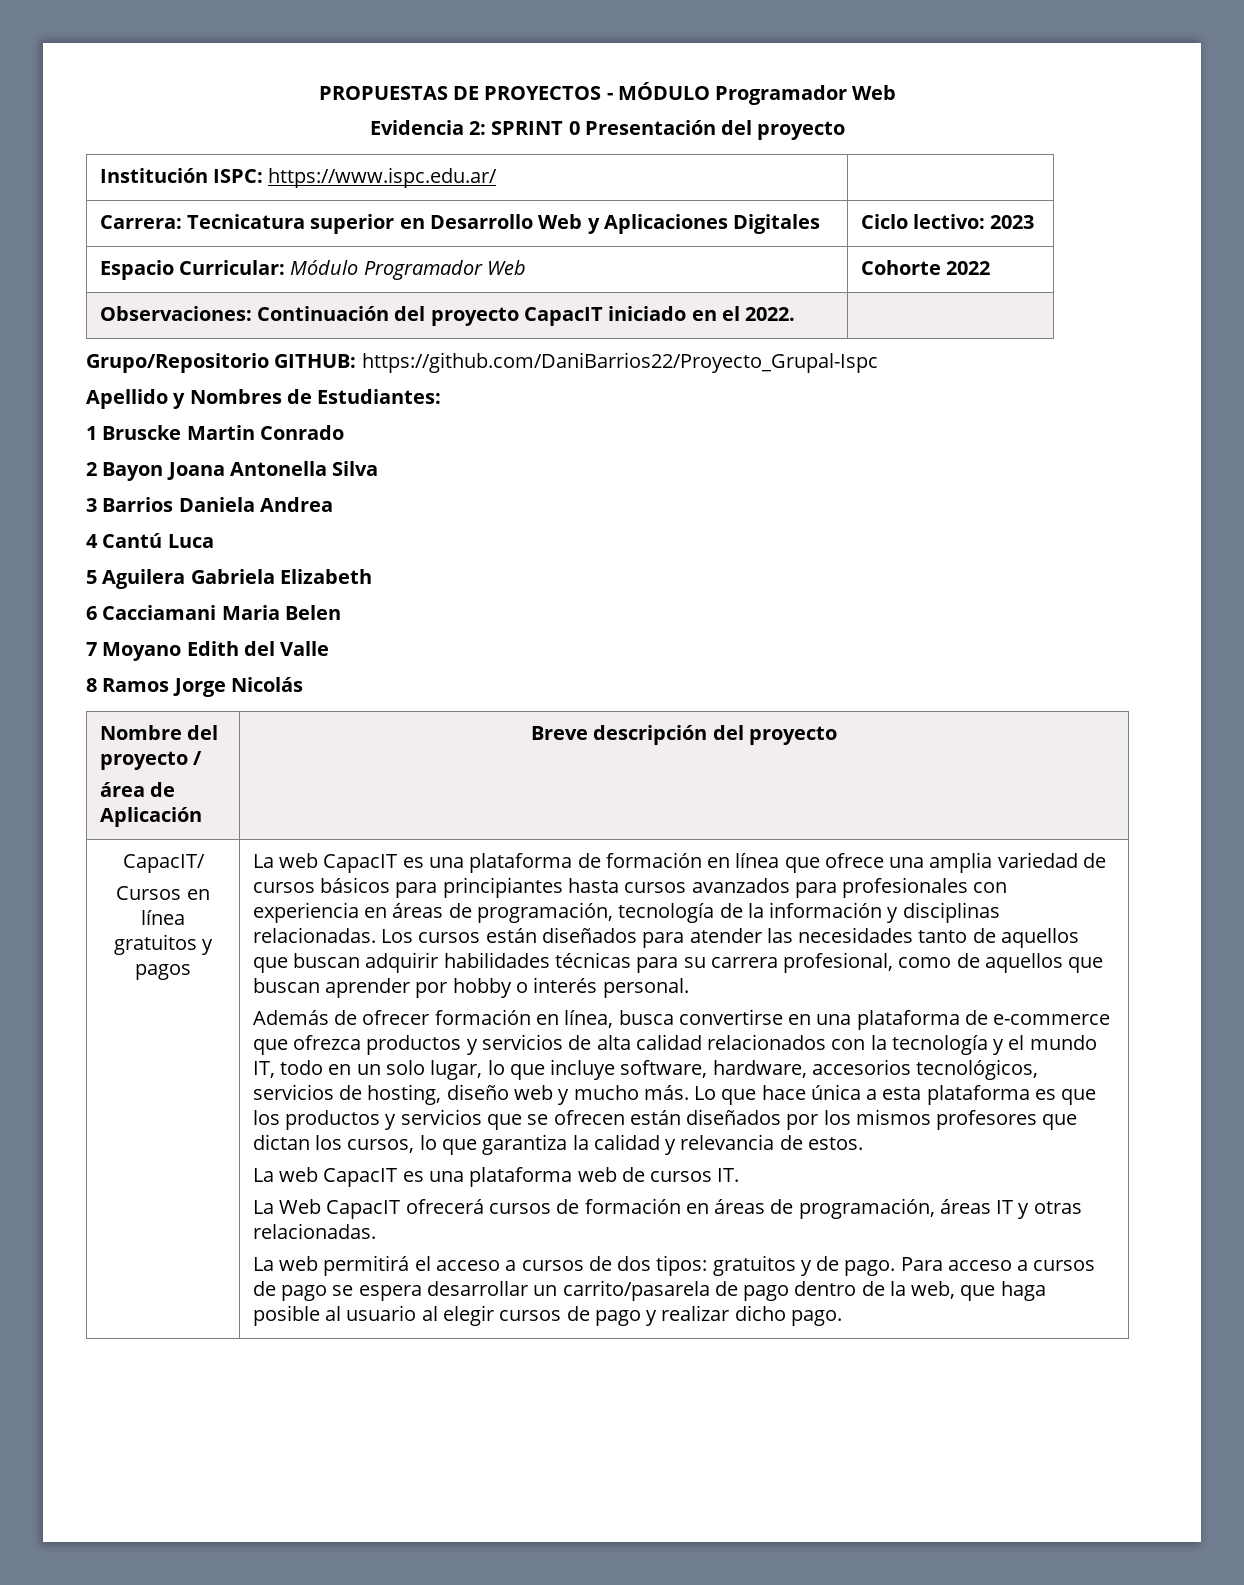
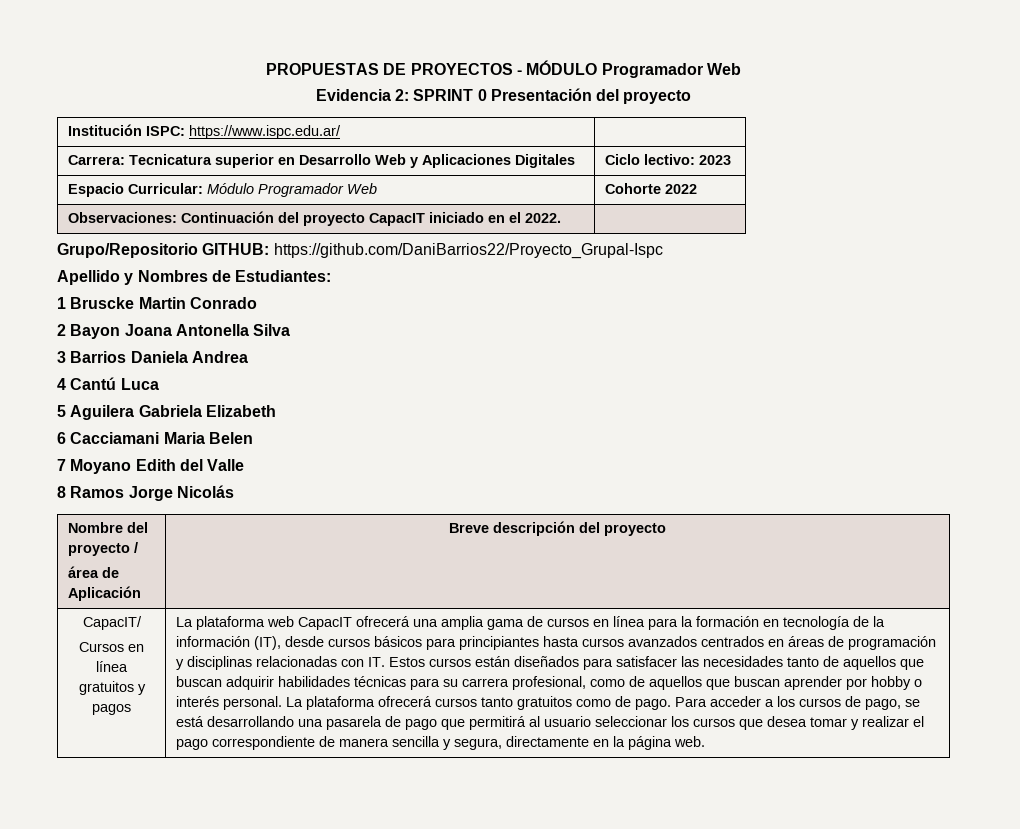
[279,852,1106,873] web CapacIT es una plataforma de formación en línea que ofrece una amplia variedad de -> [195,616,885,630] [175,636,324,650] plataforma web CapacIT ofrecerá una amplia gama de cursos en línea para la formación en tecnología de la información (IT), desde
[794,877,1008,898] [252,902,1000,923] [252,927,414,943] para profesionales con experiencia en áreas de programación, tecnología de la información y disciplinas relacionadas. Los -> [700,636,936,650] [175,656,425,670] centrados en áreas de programación y disciplinas relacionadas con IT. Estos
[689,928,762,943] atender -> [615,656,677,667] satisfacer
[252,1009,1111,1030] [252,1034,1097,1055] [252,1059,1039,1080] [252,1084,1097,1105] [252,1109,1078,1130] [252,1134,863,1155] [252,1167,740,1187] [252,1198,1082,1219] [252,1223,376,1239] [252,1255,1096,1276] [252,1280,1046,1301] [252,1305,842,1326] // Además de ofrecer formación en línea, busca convertirse en una plataforma de e-commerce que ofrezca productos y servicios de alta calidad relacionados con la tecnología y el mundo IT, todo en un solo lugar, lo que incluye software, hardware, accesorios tecnológicos, servicios de hosting, diseño web y mucho más. Lo que hace única a esta plataforma es que los productos y servicios que se ofrecen están diseñados por los mismos profesores que dictan los cursos, lo que garantiza la calidad y relevancia de estos. // La web CapacIT es una plataforma web de cursos IT. // La Web CapacIT ofrecerá cursos de formación en áreas de programación, áreas IT y otras relacionadas. // La web permitirá el acceso a cursos de dos tipos: gratuitos y de pago. Para acceso a cursos de pago se espera desarrollar un carrito/pasarela de pago dentro de la web, que haga posible al usuario al elegir cursos de pago y realizar dicho pago. -> [285,696,920,710] [175,716,924,730] [175,736,705,750] La plataforma ofrecerá cursos tanto gratuitos como de pago. Para acceder a los cursos de pago, se está desarrollando una pasarela de pago que permitirá al usuario seleccionar los cursos que desea tomar y realizar el pago correspondiente de manera sencilla y segura, directamente en la página web.

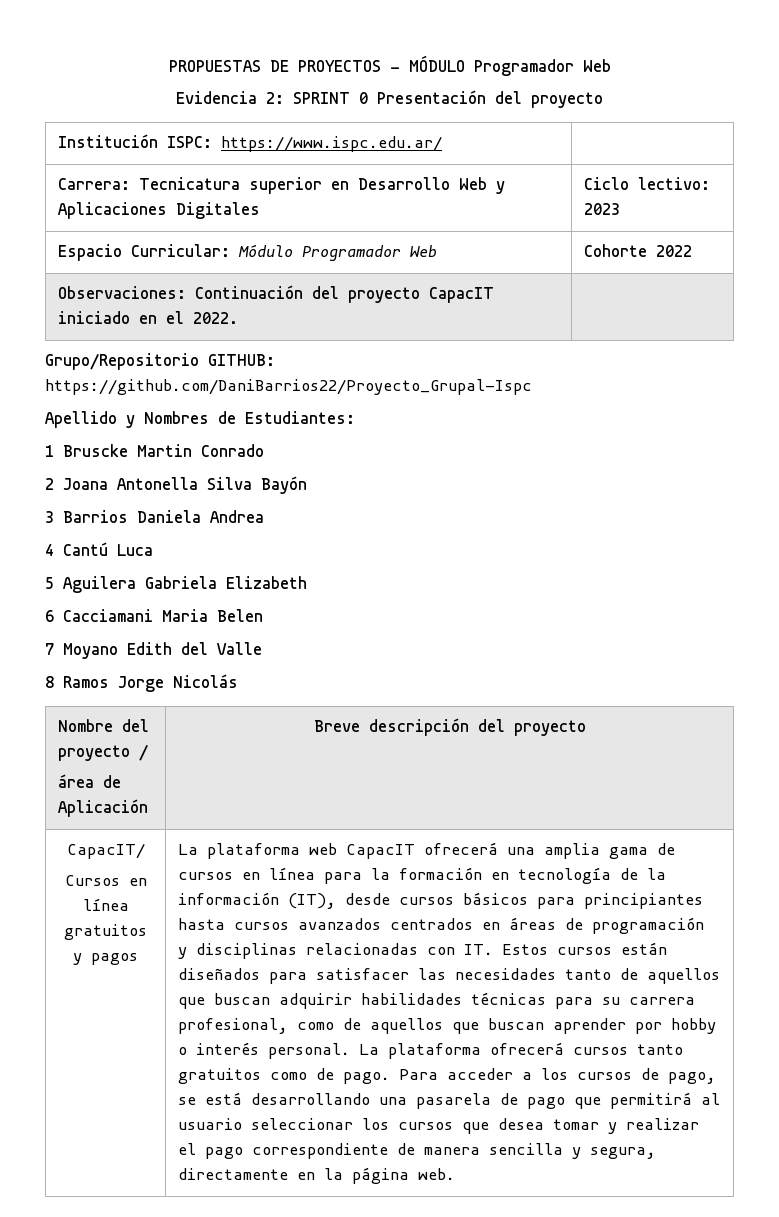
[70,324,121,339] Bayon -> (54, 484) none
(291, 330) none -> [261,476,307,494] Bayón

